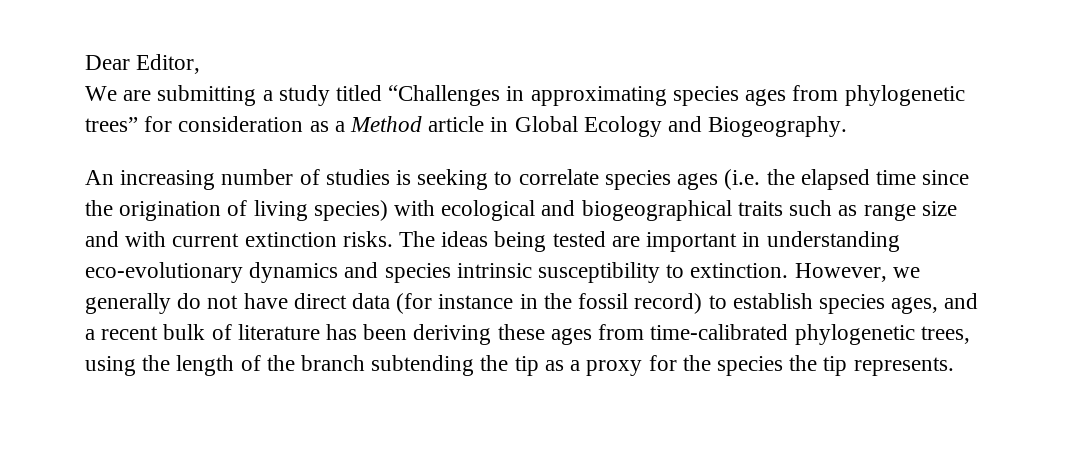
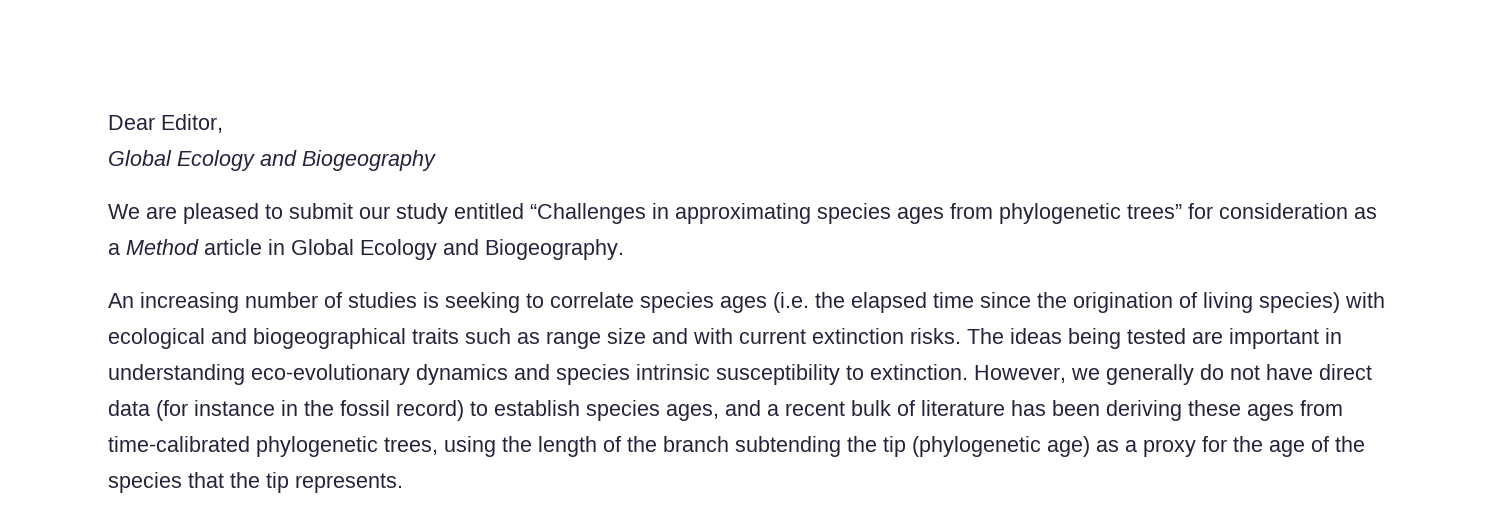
[85,85,383,106] We are submitting a study titled -> [108,150,436,171] [108,203,524,224] Global Ecology and Biogeography // We are pleased to submit our study entitled
(539, 366) none -> [912,436,1090,457] (phylogenetic age)
[716,356,783,376] species -> [1269,436,1365,457] [108,472,224,493] age of the species that

